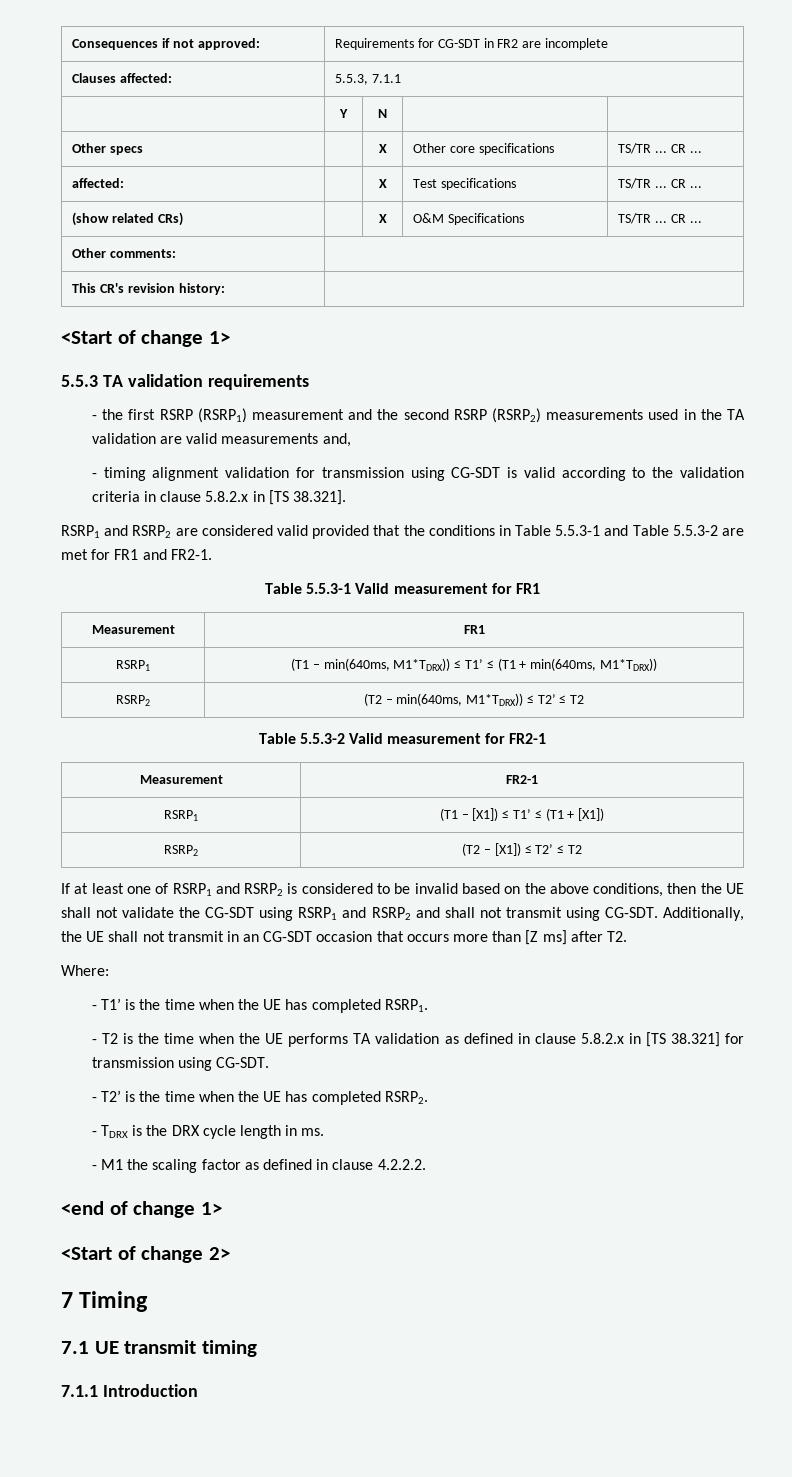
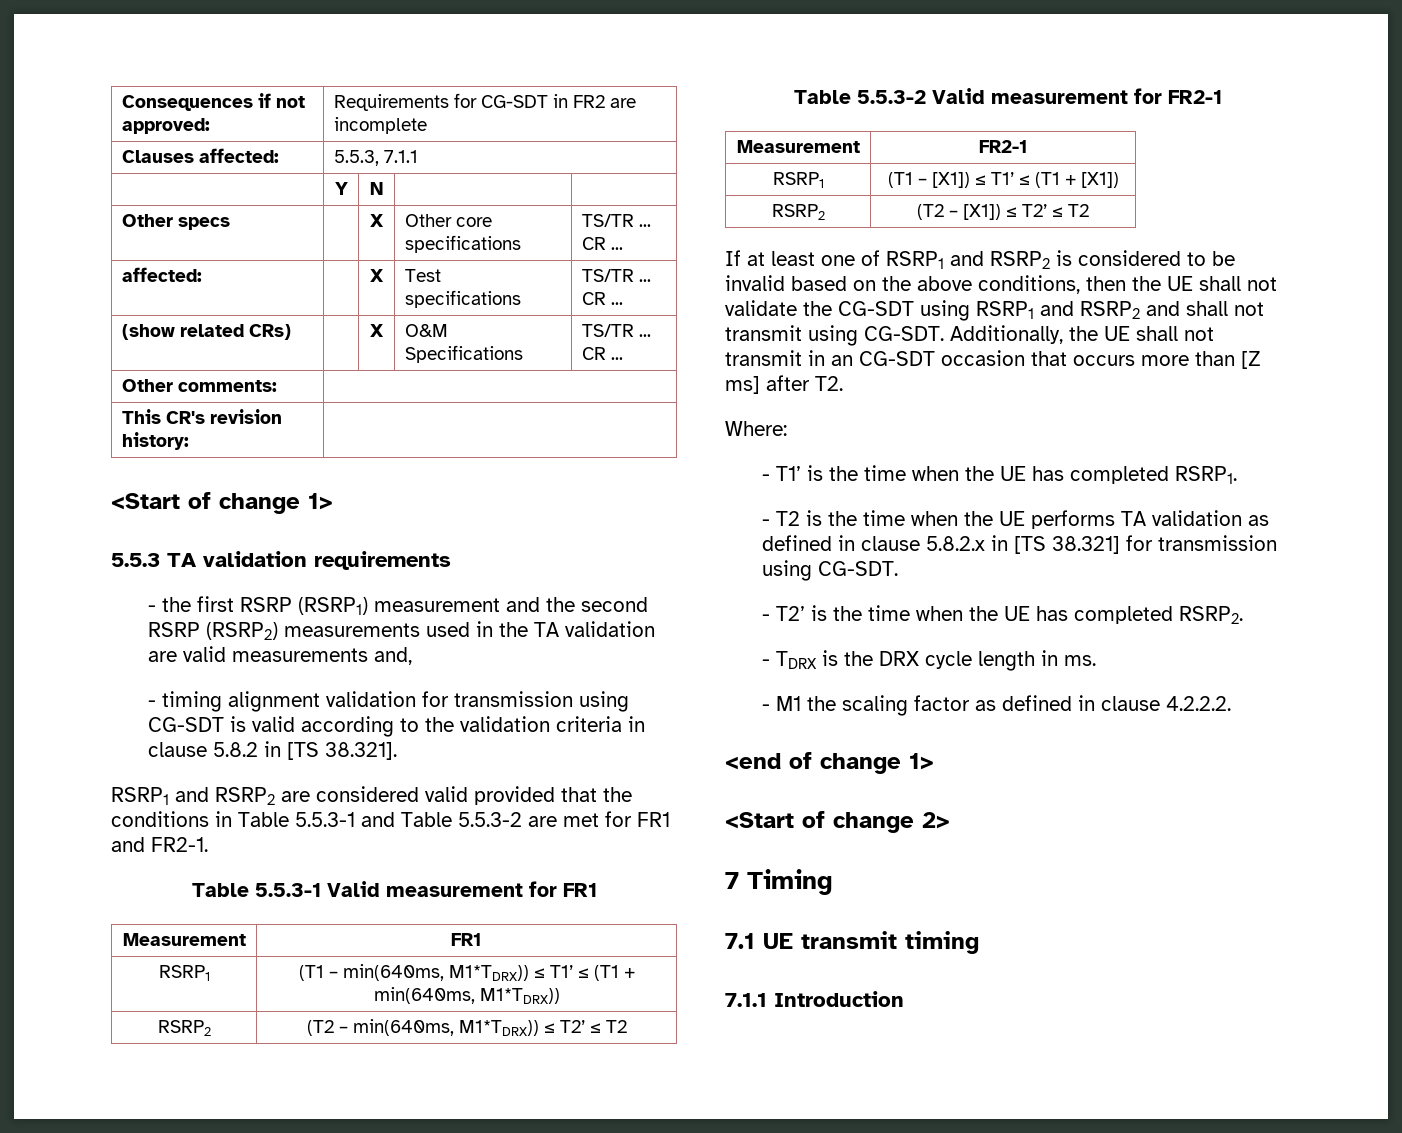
[205,491,249,502] 5.8.2.x -> [213,742,259,757] 5.8.2

